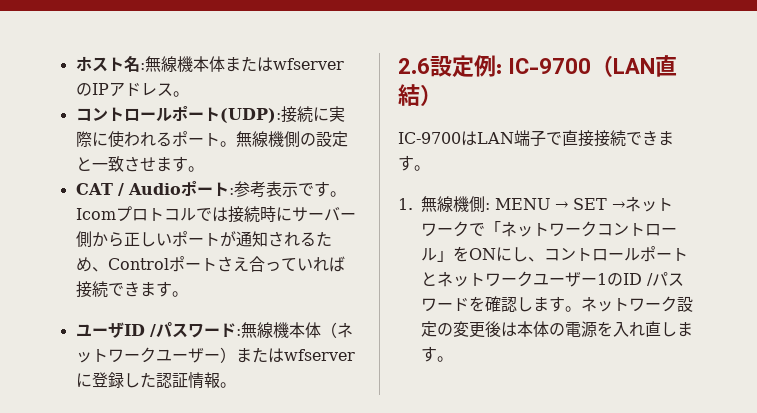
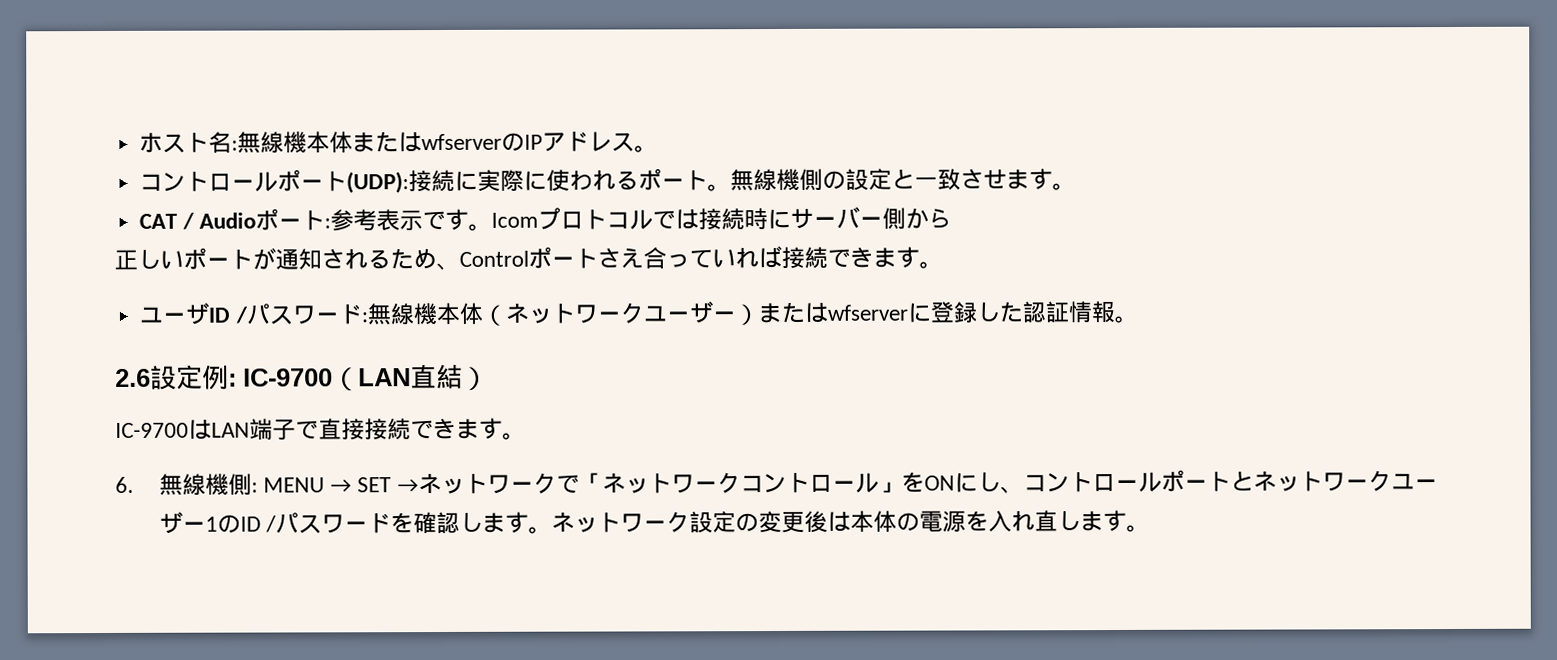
(124, 239) none -> (952, 218) //
[398,198,413,210] 1. -> [115,476,134,493] 6.

